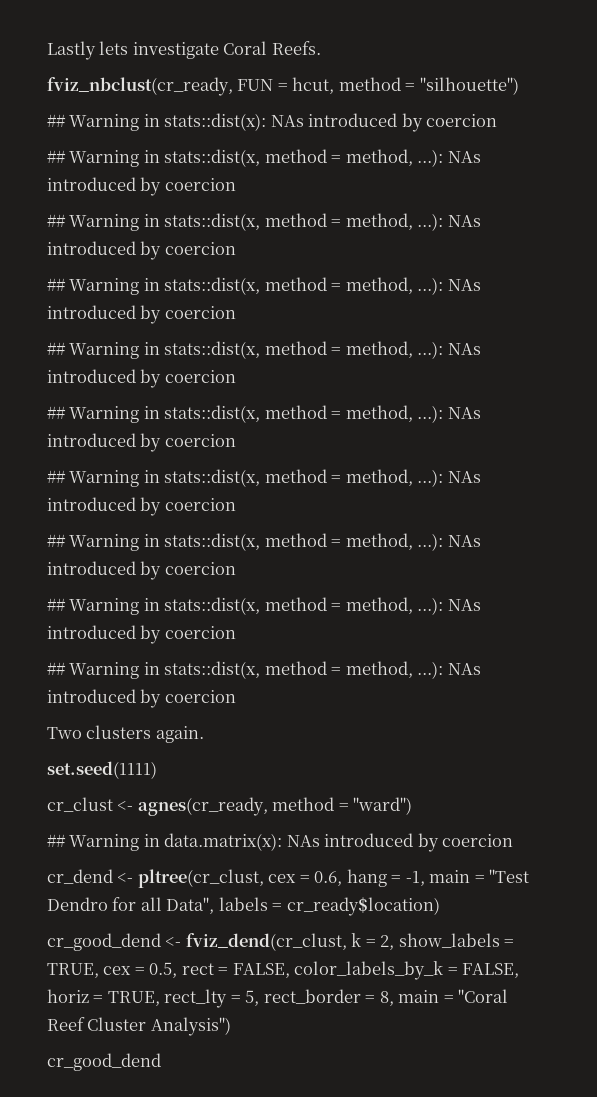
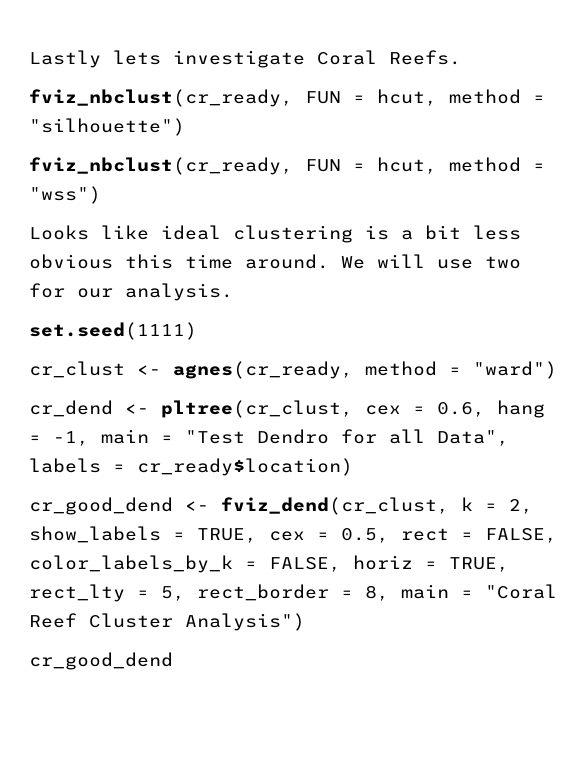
[47,113,498,132] [47,149,481,167] [47,177,236,196] [47,213,481,231] [47,241,236,260] [47,277,481,295] [47,305,236,324] [47,341,481,359] [47,369,236,388] [47,405,481,423] [47,433,236,452] [47,469,481,487] [47,497,236,516] [47,533,481,551] [47,561,236,580] [47,597,481,615] [47,625,236,644] [47,661,481,679] [47,689,236,708] [47,725,204,743] ## Warning in stats::dist(x): NAs introduced by coercion // ## Warning in stats::dist(x, method = method, ...): NAs introduced by coercion // ## Warning in stats::dist(x, method = method, ...): NAs introduced by coercion // ## Warning in stats::dist(x, method = method, ...): NAs introduced by coercion // ## Warning in stats::dist(x, method = method, ...): NAs introduced by coercion // ## Warning in stats::dist(x, method = method, ...): NAs introduced by coercion // ## Warning in stats::dist(x, method = method, ...): NAs introduced by coercion // ## Warning in stats::dist(x, method = method, ...): NAs introduced by coercion // ## Warning in stats::dist(x, method = method, ...): NAs introduced by coercion // ## Warning in stats::dist(x, method = method, ...): NAs introduced by coercion // Two clusters again. -> [29,157,545,175] [29,186,101,204] [29,225,521,243] [29,254,521,269] [29,283,233,301] fviz_nbclust(cr_ready, FUN = hcut, method = "wss") // Looks like ideal clustering is a bit less obvious this time around. We will use two for our analysis.
[47,833,514,852] // ## Warning in data.matrix(x): NAs introduced by coercion -> (557, 370) none

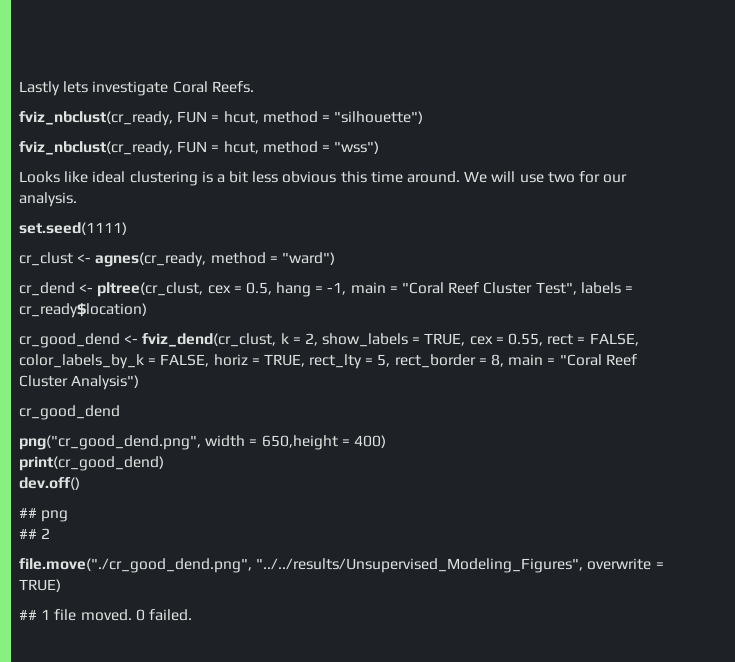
[437,402,485,417] 0.6, -> [245,282,272,295] 0.5,
[185,429,509,446] "Test Dendro for all Data", -> [402,282,577,295] "Coral Reef Cluster Test",
[341,528,389,543] 0.5, -> [508,333,544,346] 0.55,
(173, 661) none -> [19,435,386,450] [19,456,164,471] [19,477,80,490] [19,508,69,522] [19,528,51,539] [19,558,664,573] [19,579,61,592] [19,609,192,621] // png("cr_good_dend.png", width = 650,height = 400) // print(cr_good_dend) // dev.off() // ## png // ## 2 // file.move("./cr_good_dend.png", "../../results/Unsupervised_Modeling_Figures", overwrite = TRUE) // ## 1 file moved. 0 failed.

